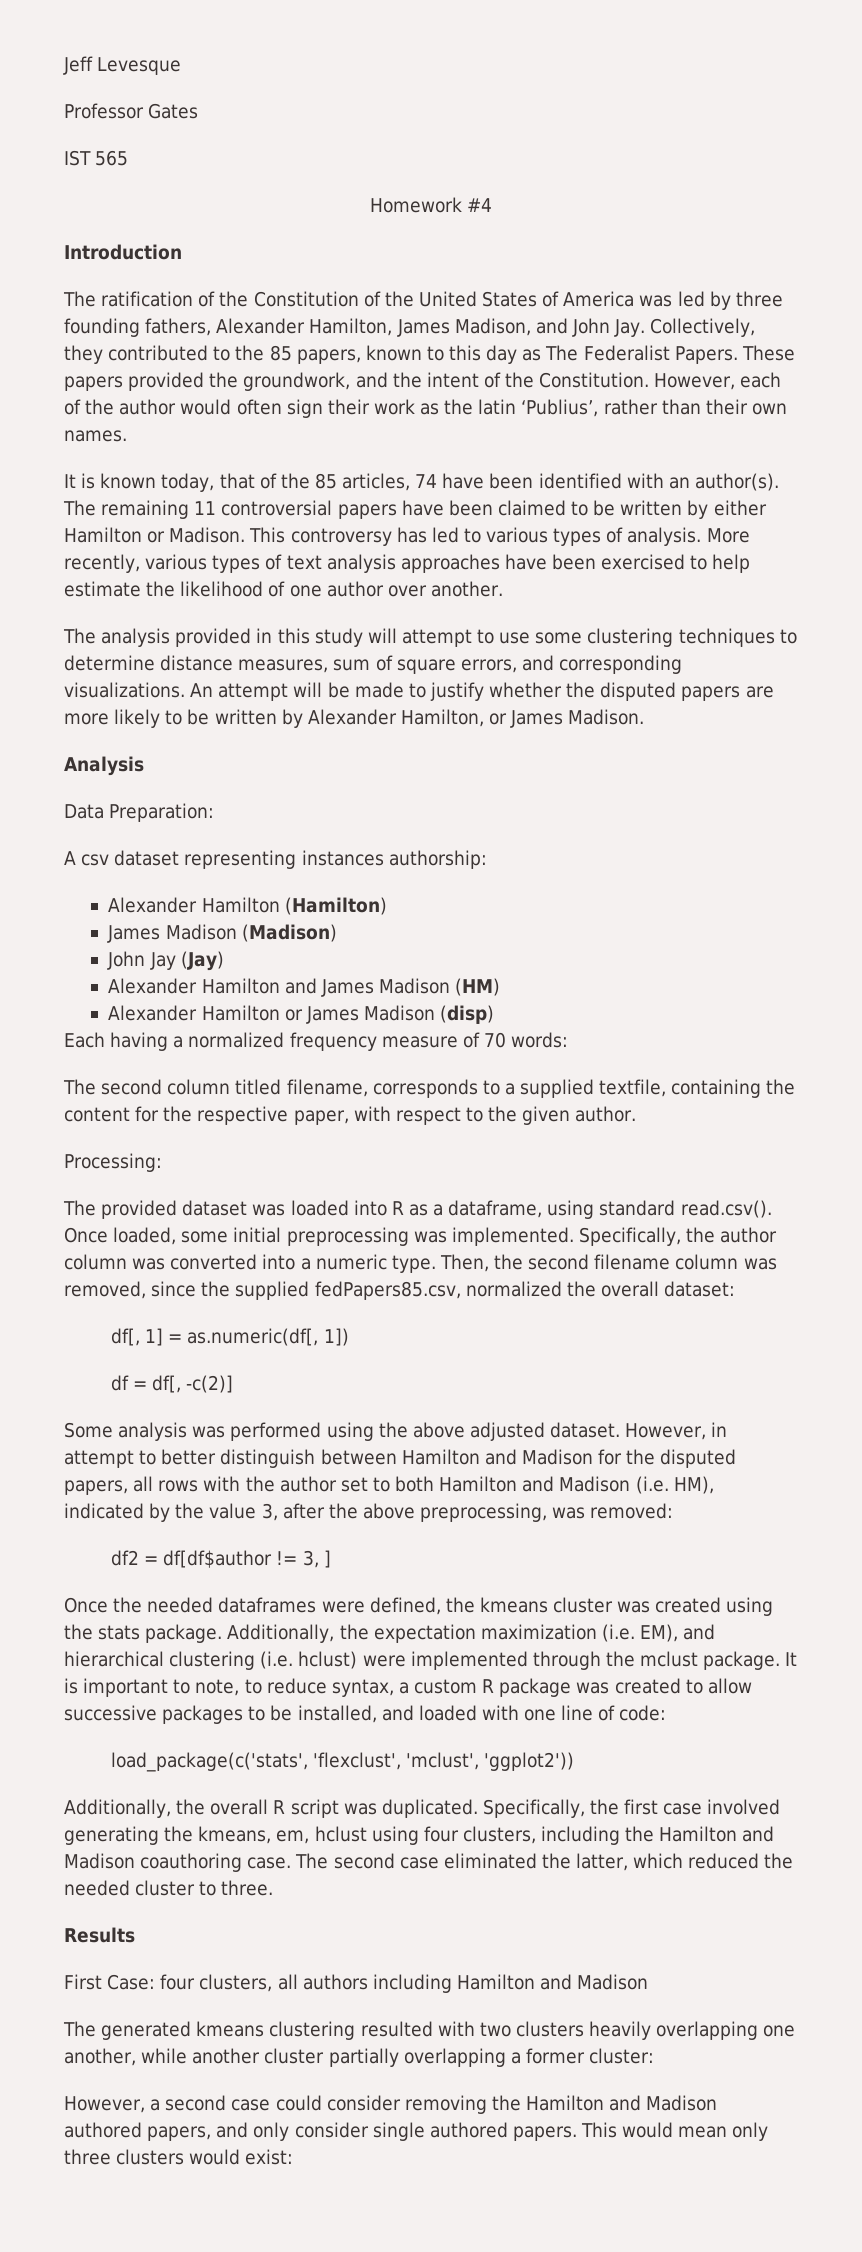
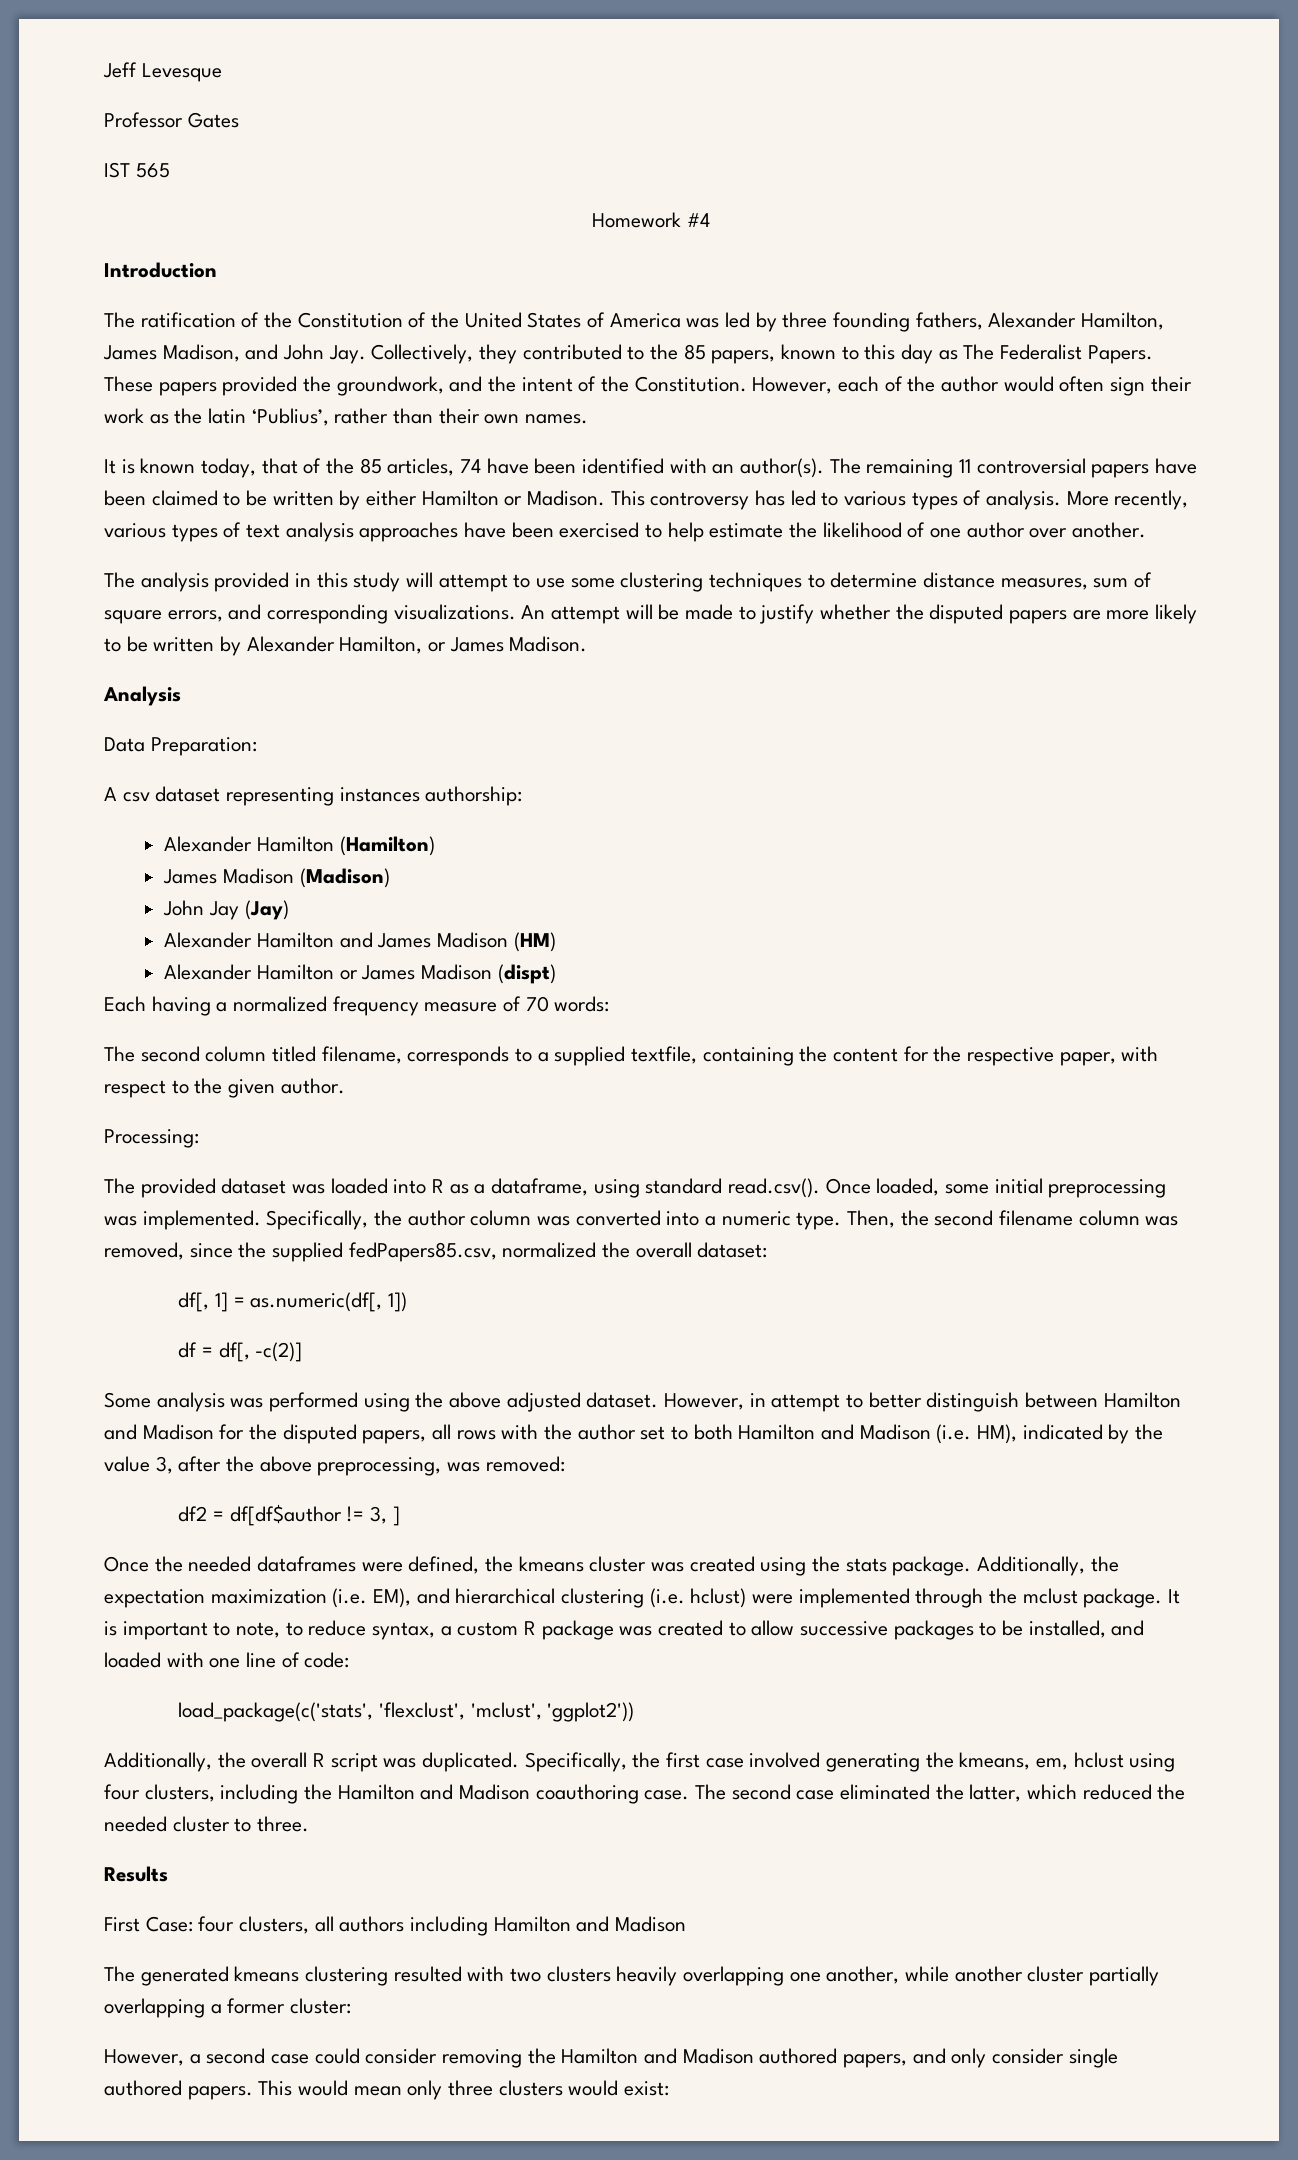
[440,1005,495,1024] (disp) -> [497,964,556,984] (dispt)

